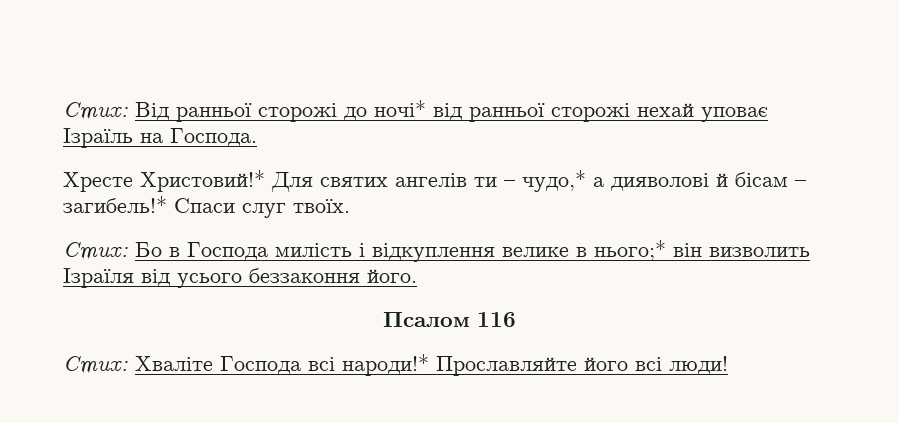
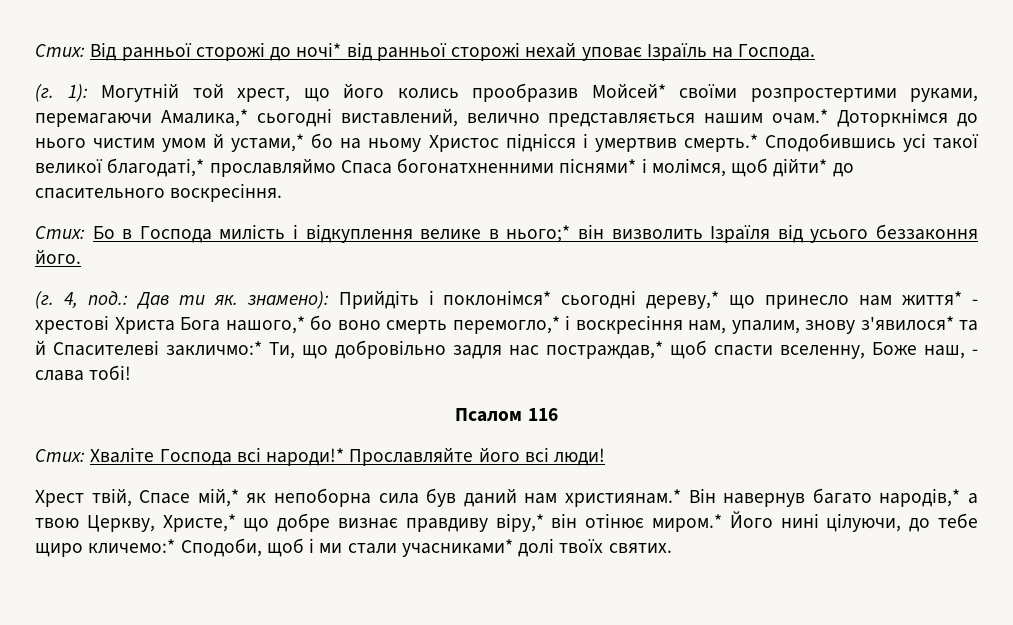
[63,170,806,192] [63,196,350,218] Хресте Христовий!* Для святих ангелів ти – чудо,* а дияволові й бісам – загибель!* Спаси слуг твоїх. -> [35,83,978,102] [35,108,979,127] [35,133,980,152] [35,158,854,177] [35,183,283,202] (г. 1): Могутній той хрест, що його колись прообразив Мойсей* своїми розпростертими руками, перемагаючи Амалика,* сьогодні виставлений, велично представляється нашим очам.* Доторкнімся до нього чистим умом й устами,* бо на ньому Христос піднісся і умертвив смерть.* Сподобившись усі такої великої благодаті,* прославляймо Спаса богонатхненними піснями* і молімся, щоб дійти* до спасительного воскресіння.
(417, 276) none -> [35,290,978,309] [35,315,978,334] [35,340,978,359] [35,365,132,381] // (г. 4, под.: Дав ти як. знамено): Прийдіть і поклонімся* сьогодні дереву,* що принесло нам життя* - хрестові Христа Бога нашого,* бо воно смерть перемогло,* і воскресіння нам, упалим, знову з'явилося* та й Спасителеві закличмо:* Ти, що добровільно задля нас постраждав,* щоб спасти вселенну, Боже наш, - слава тобі!
(728, 365) none -> [35,488,979,507] [35,511,978,532] [35,538,672,557] // Хрест твій, Спасе мій,* як непоборна сила був даний нам християнам.* Він навернув багато народів,* а твою Церкву, Христе,* що добре визнає правдиву віру,* він отінює миром.* Його нині цілуючи, до тебе щиро кличемо:* Сподоби, щоб і ми стали учасниками* долі твоїх святих.

